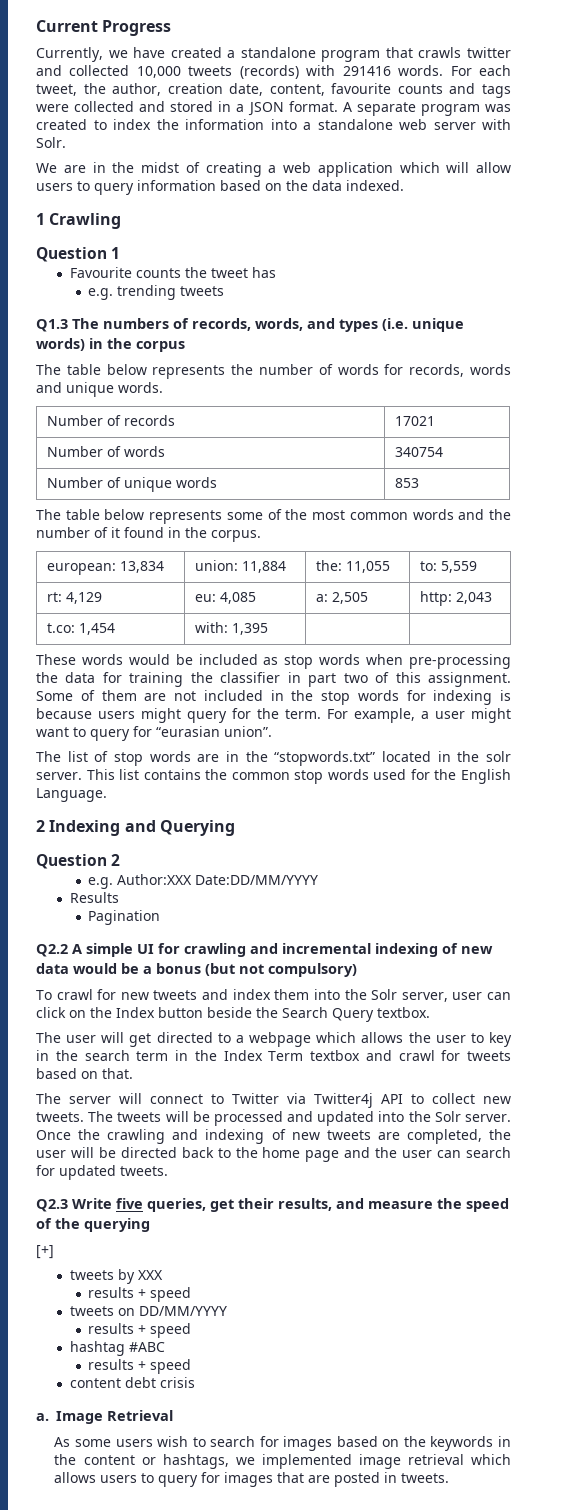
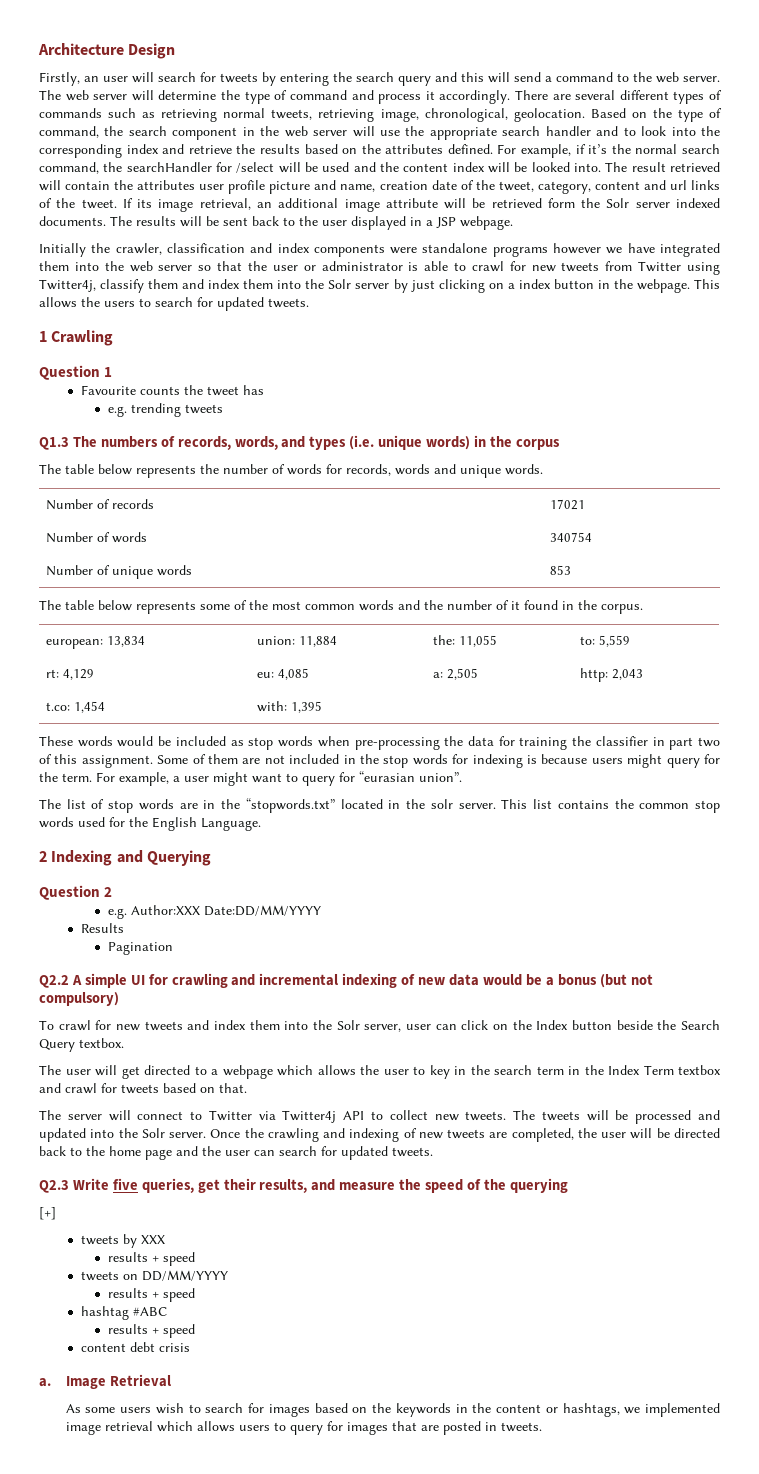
[36,20,172,36] [36,47,511,62] [36,65,512,79] [36,83,511,98] [36,101,511,116] [36,119,511,130] [36,137,66,148] [36,162,511,177] [36,180,404,195] Current Progress // Currently, we have created a standalone program that crawls twitter and collected 10,000 tweets (records) with 291416 words. For each tweet, the author, creation date, content, favourite counts and tags were collected and stored in a JSON format. A separate program was created to index the information into a standalone web server with Solr. // We are in the midst of creating a web application which will allow users to query information based on the data indexed. -> [38,43,176,59] [39,72,720,86] [39,90,722,104] [39,108,722,122] [39,126,721,140] [39,144,721,158] [39,162,720,174] [39,180,720,194] [39,198,721,212] [39,216,513,230] [39,243,720,257] [39,261,721,275] [39,279,720,293] [39,297,309,311] Architecture Design // Firstly, an user will search for tweets by entering the search query and this will send a command to the web server. The web server will determine the type of command and process it accordingly. There are several different types of commands such as retrieving normal tweets, retrieving image, chronological, geolocation. Based on the type of command, the search component in the web server will use the appropriate search handler and to look into the corresponding index and retrieve the results based on the attributes defined. For example, if it’s the normal search command, the searchHandler for /select will be used and the content index will be looked into. The result retrieved will contain the attributes user profile picture and name, creation date of the tweet, category, content and url links of the tweet. If its image retrieval, an additional image attribute will be retrieved form the Solr server indexed documents. The results will be sent back to the user displayed in a JSP webpage. // Initially the crawler, classification and index components were standalone programs however we have integrated them into the web server so that the user or administrator is able to crawl for new tweets from Twitter using Twitter4j, classify them and index them into the Solr server by just clicking on a index button in the webpage. This allows the users to search for updated tweets.

